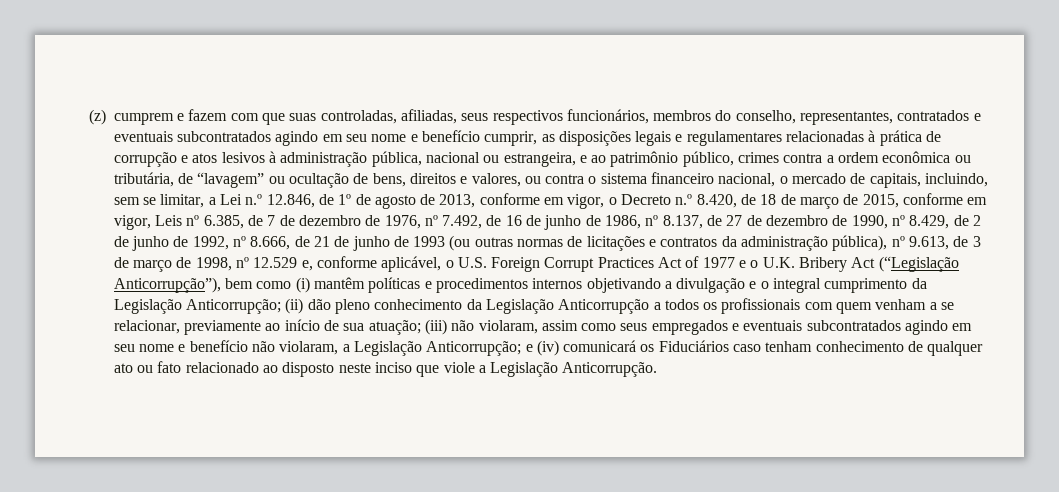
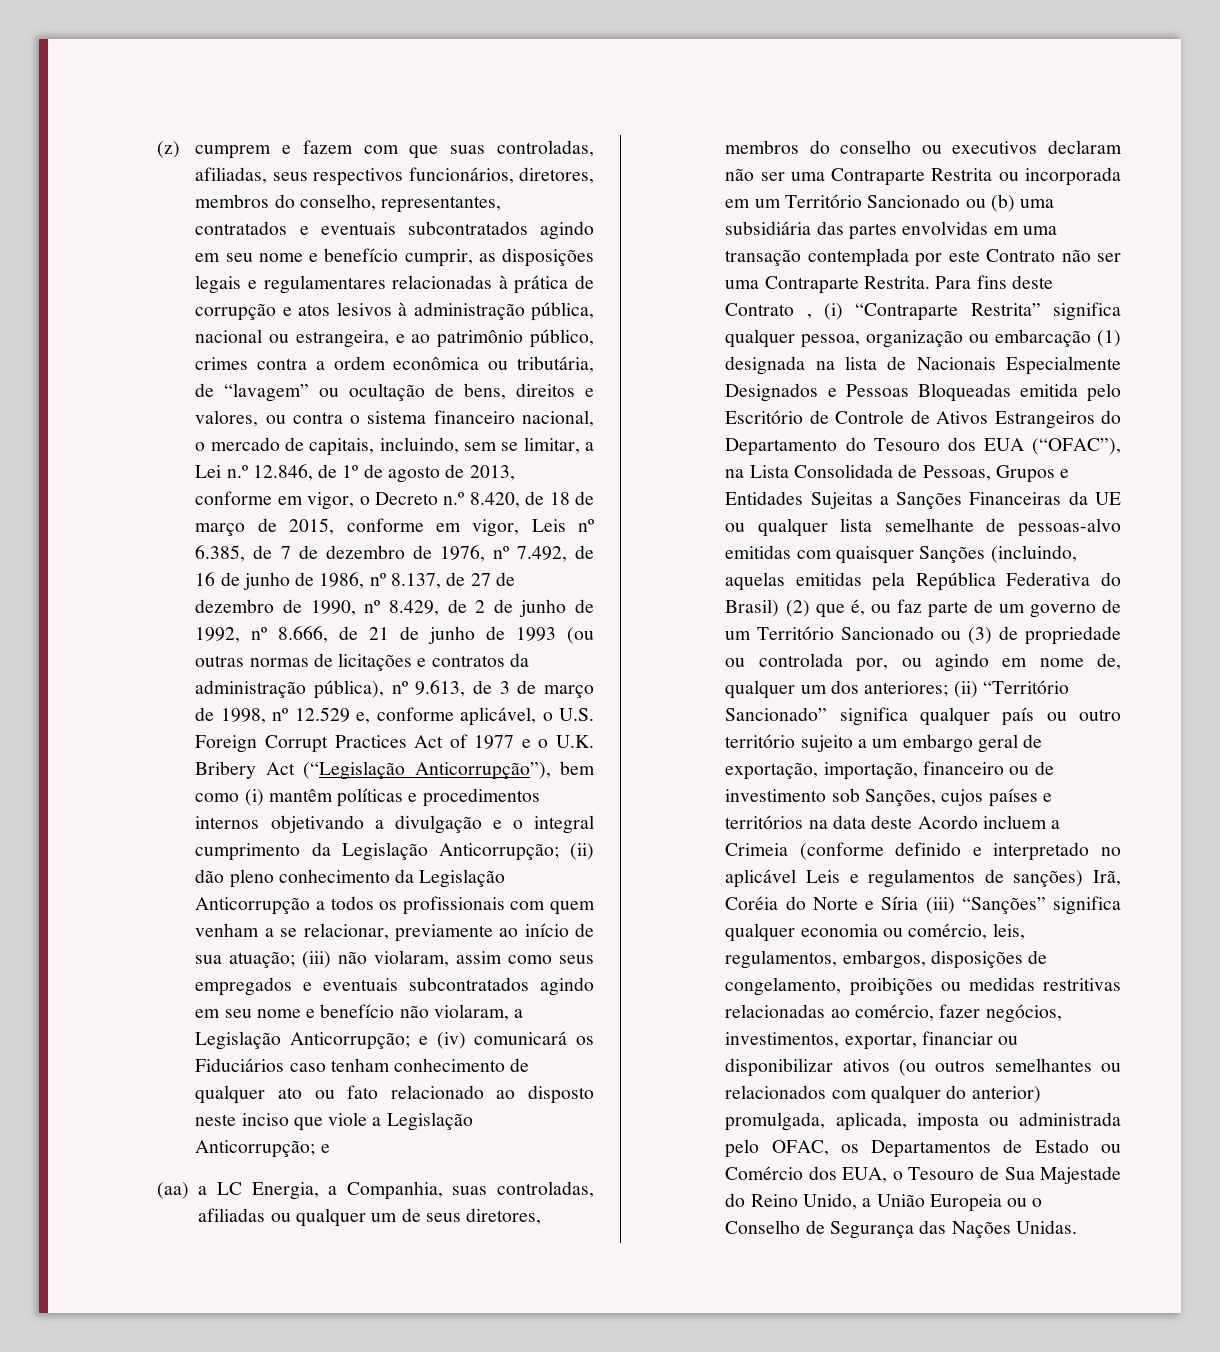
(649, 116) none -> [519,167,594,184] diretores,
[562,362,658,377] Anticorrupção. -> [195,1140,330,1158] [156,1181,594,1200] [198,1208,542,1227] [725,140,1122,154] [725,167,1121,186] [725,194,1055,212] [725,221,1057,240] [725,248,1121,267] [725,275,1053,294] [725,302,1121,321] [725,329,1121,348] [725,356,1121,375] [725,383,1121,402] [725,410,1121,429] [725,437,1121,456] [725,464,1070,483] [725,491,1121,509] [725,518,1121,537] [725,545,1077,564] [725,572,1121,591] [725,599,1121,618] [725,626,1121,645] [725,653,1121,672] [725,680,1069,699] [725,707,1121,726] [725,734,1043,753] [725,761,1054,780] [725,788,1052,807] [725,815,1061,829] [725,842,1121,861] [725,869,1121,888] [725,896,1121,915] [725,923,1025,942] [725,950,1048,969] [725,977,1121,996] [725,1004,1062,1023] [725,1031,1019,1050] [725,1058,1121,1077] [725,1085,1041,1104] [725,1112,1121,1131] [725,1139,1121,1158] [725,1166,1121,1184] [725,1193,1043,1212] [725,1220,1077,1239] Anticorrupção; e // (aa) a LC Energia, a Companhia, suas controladas, afiliadas ou qualquer um de seus diretores, membros do conselho ou executivos declaram não ser uma Contraparte Restrita ou incorporada em um Território Sancionado ou (b) uma subsidiária das partes envolvidas em uma transação contemplada por este Contrato não ser uma Contraparte Restrita. Para fins deste Contrato , (i) “Contraparte Restrita” significa qualquer pessoa, organização ou embarcação (1) designada na lista de Nacionais Especialmente Designados e Pessoas Bloqueadas emitida pelo Escritório de Controle de Ativos Estrangeiros do Departamento do Tesouro dos EUA (“OFAC”), na Lista Consolidada de Pessoas, Grupos e Entidades Sujeitas a Sanções Financeiras da UE ou qualquer lista semelhante de pessoas-alvo emitidas com quaisquer Sanções (incluindo, aquelas emitidas pela República Federativa do Brasil) (2) que é, ou faz parte de um governo de um Território Sancionado ou (3) de propriedade ou controlada por, ou agindo em nome de, qualquer um dos anteriores; (ii) “Território Sancionado” significa qualquer país ou outro território sujeito a um embargo geral de exportação, importação, financeiro ou de investimento sob Sanções, cujos países e territórios na data deste Acordo incluem a Crimeia (conforme definido e interpretado no aplicável Leis e regulamentos de sanções) Irã, Coréia do Norte e Síria (iii) “Sanções” significa qualquer economia ou comércio, leis, regulamentos, embargos, disposições de congelamento, proibições ou medidas restritivas relacionadas ao comércio, fazer negócios, investimentos, exportar, financiar ou disponibilizar ativos (ou outros semelhantes ou relacionados com qualquer do anterior) promulgada, aplicada, imposta ou administrada pelo OFAC, os Departamentos de Estado ou Comércio dos EUA, o Tesouro de Sua Majestade do Reino Unido, a União Europeia ou o Conselho de Segurança das Nações Unidas.

